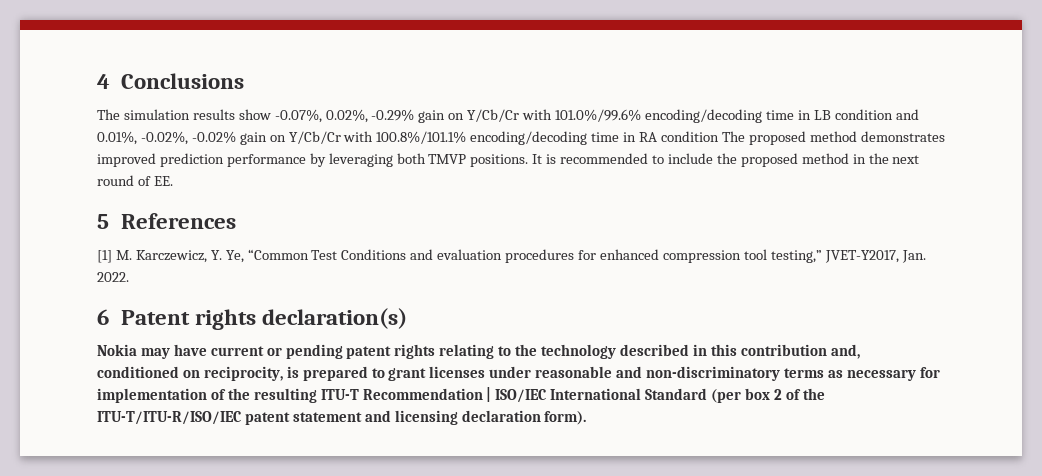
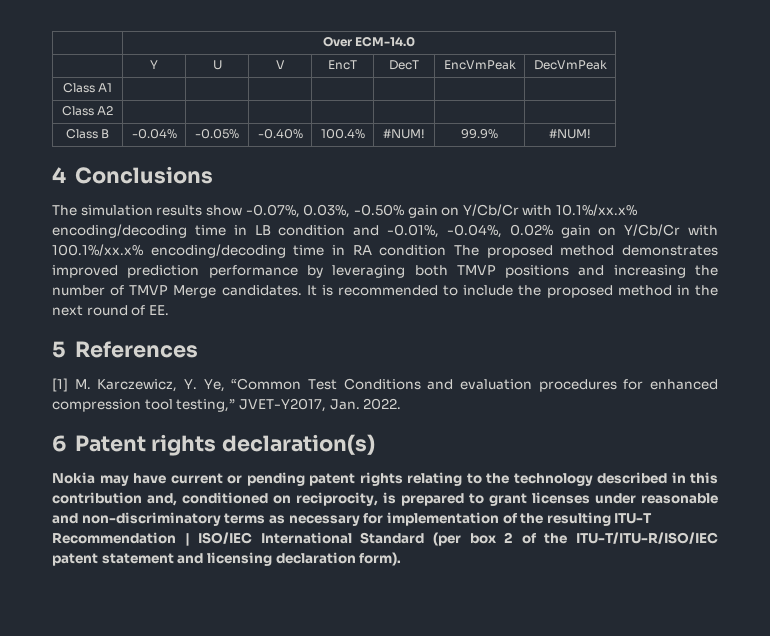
(97, 81) none -> [322,36,416,47] [150,60,158,69] [212,60,222,70] [275,60,285,69] [328,60,357,70] [389,60,419,70] [443,60,516,70] [533,60,607,70] [62,83,113,93] [61,106,114,116] [65,129,110,139] [131,129,177,139] [195,129,239,139] [257,129,303,139] [320,129,365,139] [383,129,425,139] [461,129,498,139] [549,129,591,139] | Over ECM-14.0 // | Y | U | V | EncT | DecT | EncVmPeak | DecVmPeak // Class A1 | | | | | | | // Class A2 | | | | | | | // Class B | -0.04% | -0.05% | -0.40% | 100.4% | #NUM! | 99.9% | #NUM! //
[325,109,642,123] 0.02%, -0.29% gain on Y/Cb/Cr with 101.0%/99.6% -> [303,204,638,218] 0.03%, -0.50% gain on Y/Cb/Cr with 10.1%/xx.x%
[97,131,467,145] 0.01%, -0.02%, -0.02% gain on Y/Cb/Cr with 100.8%/101.1% -> [387,224,719,238] [52,244,143,256] -0.01%, -0.04%, 0.02% gain on Y/Cb/Cr with 100.1%/xx.x%
[470,154,529,167] positions. -> [505,265,718,278] [52,285,302,298] positions and increasing the number of TMVP Merge candidates.

